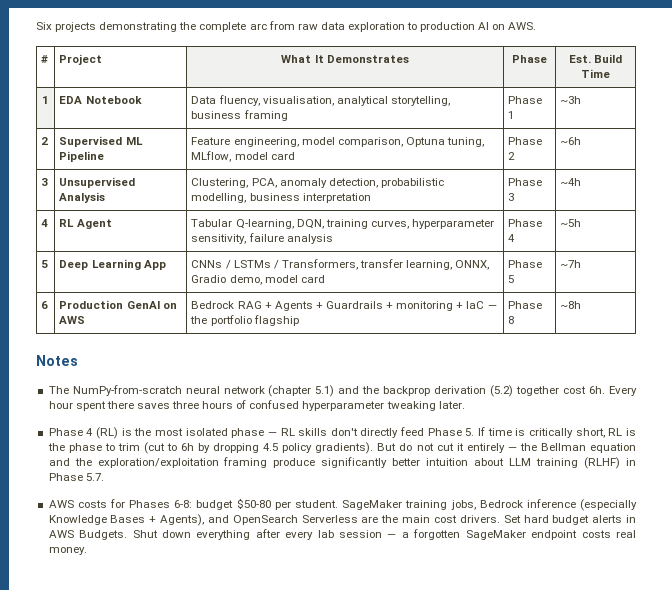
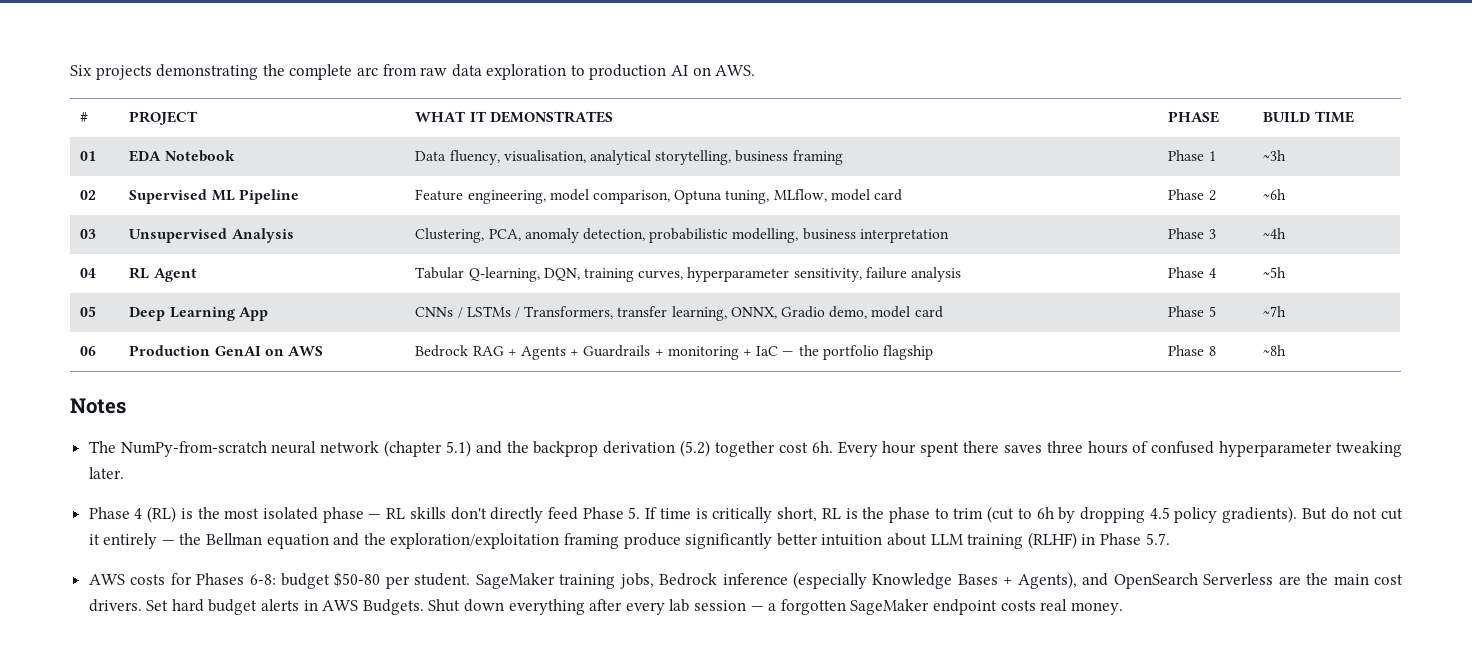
[59,54,103,65] [281,55,409,63] [512,55,547,63] [568,54,623,63] [581,69,610,78] [42,96,49,104] Project | What It Demonstrates | Phase | Est. Build Time // 1 -> [129,111,198,125] [415,111,613,123] [1168,111,1220,123] [1263,111,1354,123] [80,151,97,161] PROJECT | WHAT IT DEMONSTRATES | PHASE | BUILD TIME // 01
[41,137,49,145] 2 -> [80,190,97,200] 02
[41,178,49,186] 3 -> [80,229,97,239] 03
[41,219,49,227] 4 -> [80,268,97,278] 04
[41,260,49,268] 5 -> [80,306,97,317] 05
[41,301,49,309] 6 -> [80,346,97,356] 06

